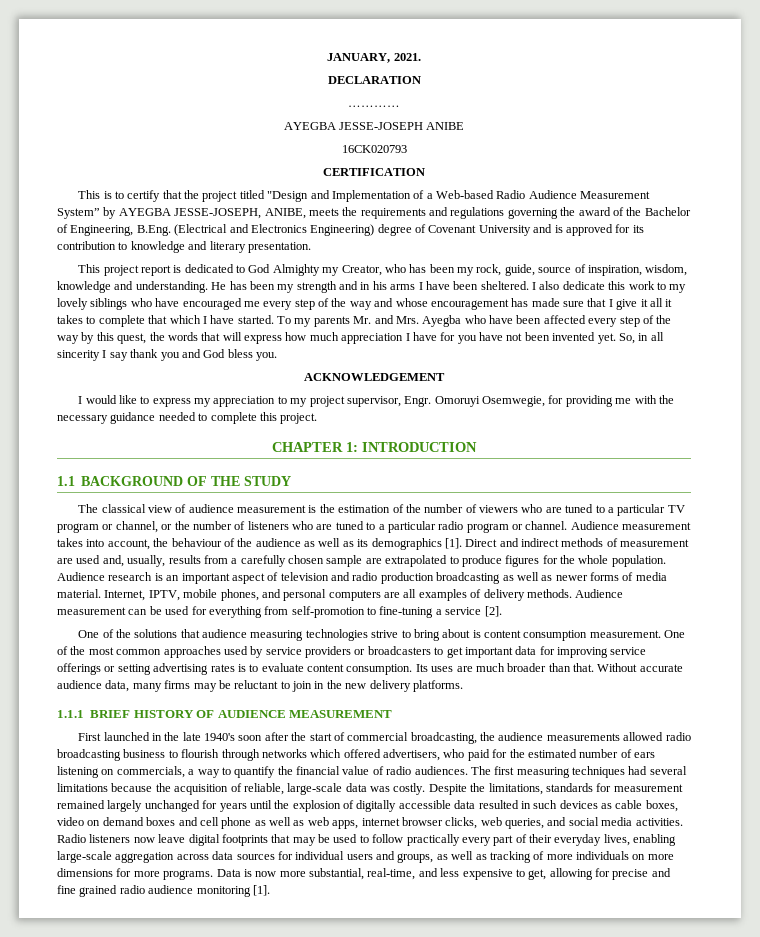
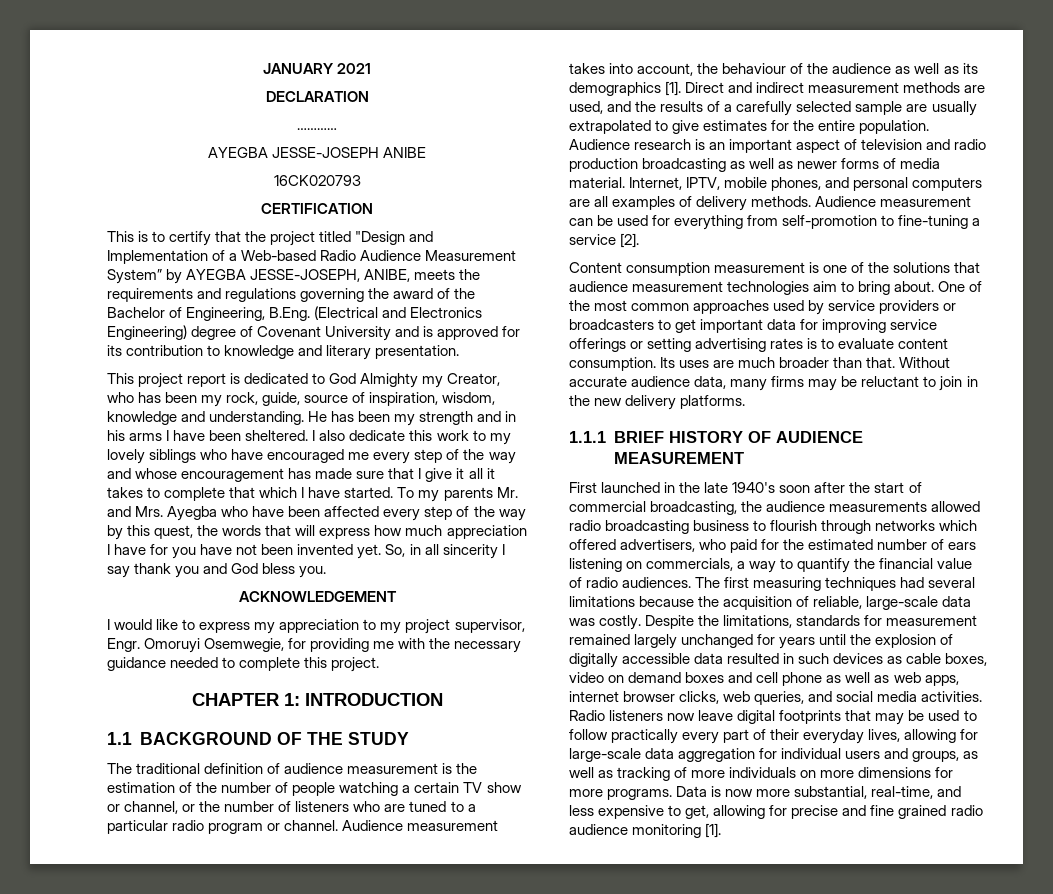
[327,53,421,63] JANUARY, 2021. -> [262,63,372,74] JANUARY 2021
[101,504,172,513] classical view -> [136,763,264,774] traditional definition
[479,504,685,516] [57,523,99,533] viewers who are tuned to a particular TV program -> [292,782,522,796] people watching a certain TV show
[561,538,690,547] [57,555,228,567] methods of measurement are used and, usually, results from -> [808,82,986,93] [569,101,721,114] measurement methods are used, and the results of
[288,555,324,564] chosen -> [796,101,852,112] selected
(382, 561) none -> [931,101,977,116] usually
[461,555,609,567] produce figures for the whole -> [672,120,856,134] give estimates for the entire
[78,630,100,638] One -> [569,262,848,276] Content consumption measurement is one
[250,629,661,641] measuring technologies strive to bring about is content consumption measurement. -> [632,281,935,295] measurement technologies aim to bring about.
[633,834,677,846] [57,851,275,863] enabling large-scale aggregation across data sources -> [904,729,979,743] [569,748,756,762] allowing for large-scale data aggregation

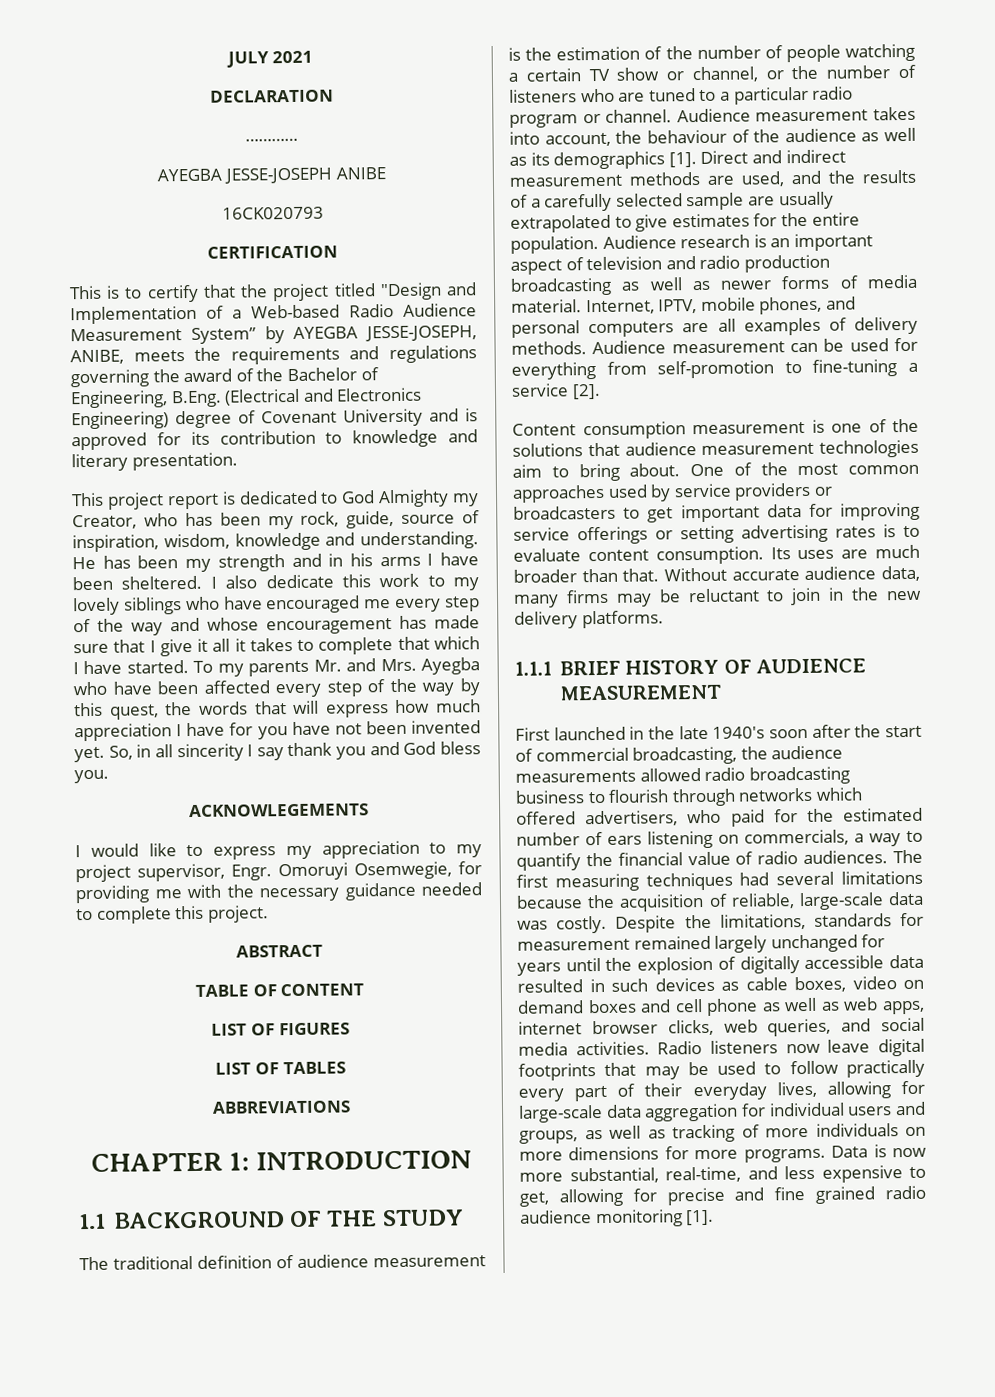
[262,63,334,74] JANUARY -> [225,51,269,68] JULY
[238,591,397,602] ACKNOWLEDGEMENT -> [188,803,369,818] ACKNOWLEGEMENTS
(380, 664) none -> [236,944,323,958] [194,983,365,997] [211,1022,350,1036] [215,1061,346,1075] [211,1100,351,1114] // ABSTRACT // TABLE OF CONTENT // LIST OF FIGURES // LIST OF TABLES // ABBREVIATIONS

